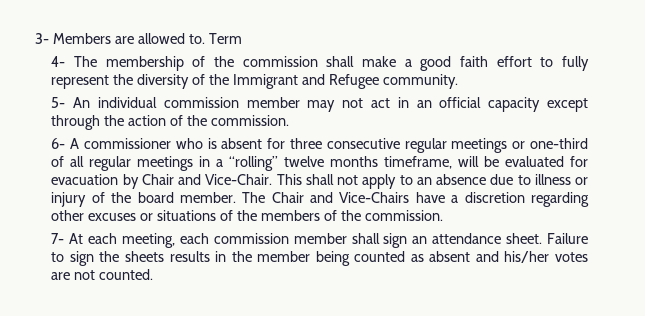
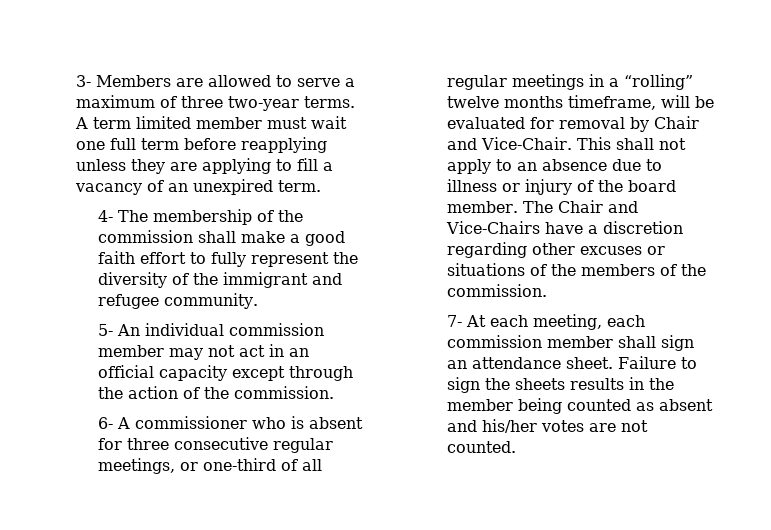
[188,33,242,44] to. Term -> [276,75,356,87] [76,95,356,111] [75,116,348,129] [76,137,328,153] [76,158,334,174] [75,179,322,195] to serve a maximum of three two-year terms. A term limited member must wait one full term before reapplying unless they are applying to fill a vacancy of an unexpired term.
[232,74,379,89] Immigrant and Refugee -> [223,272,343,288] [98,294,160,309] immigrant and refugee
[451,138,508,153] meetings -> [98,458,176,474] meetings,
[51,174,119,185] evacuation -> [559,117,626,129] removal

